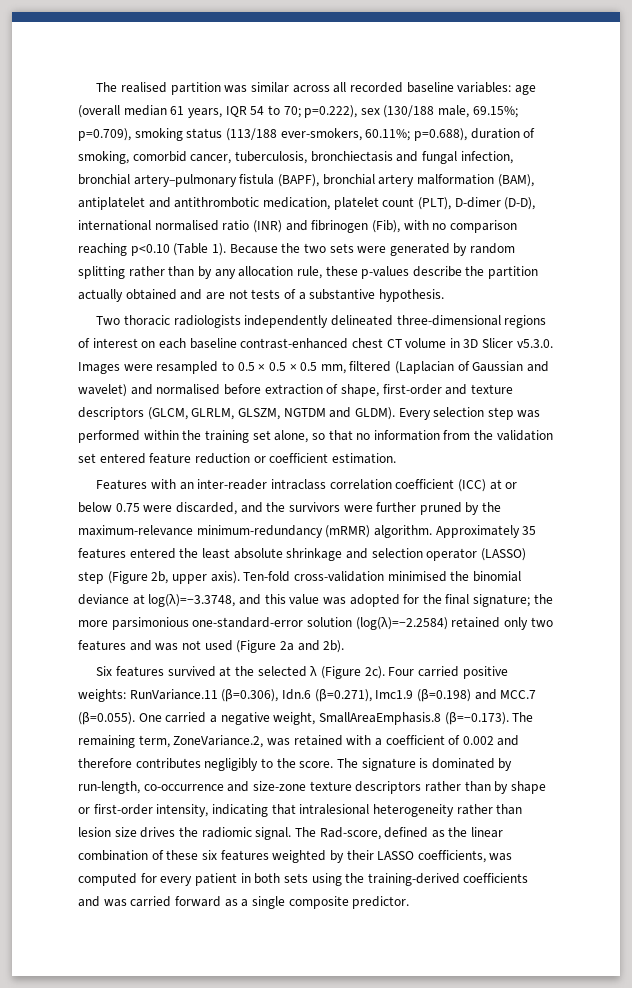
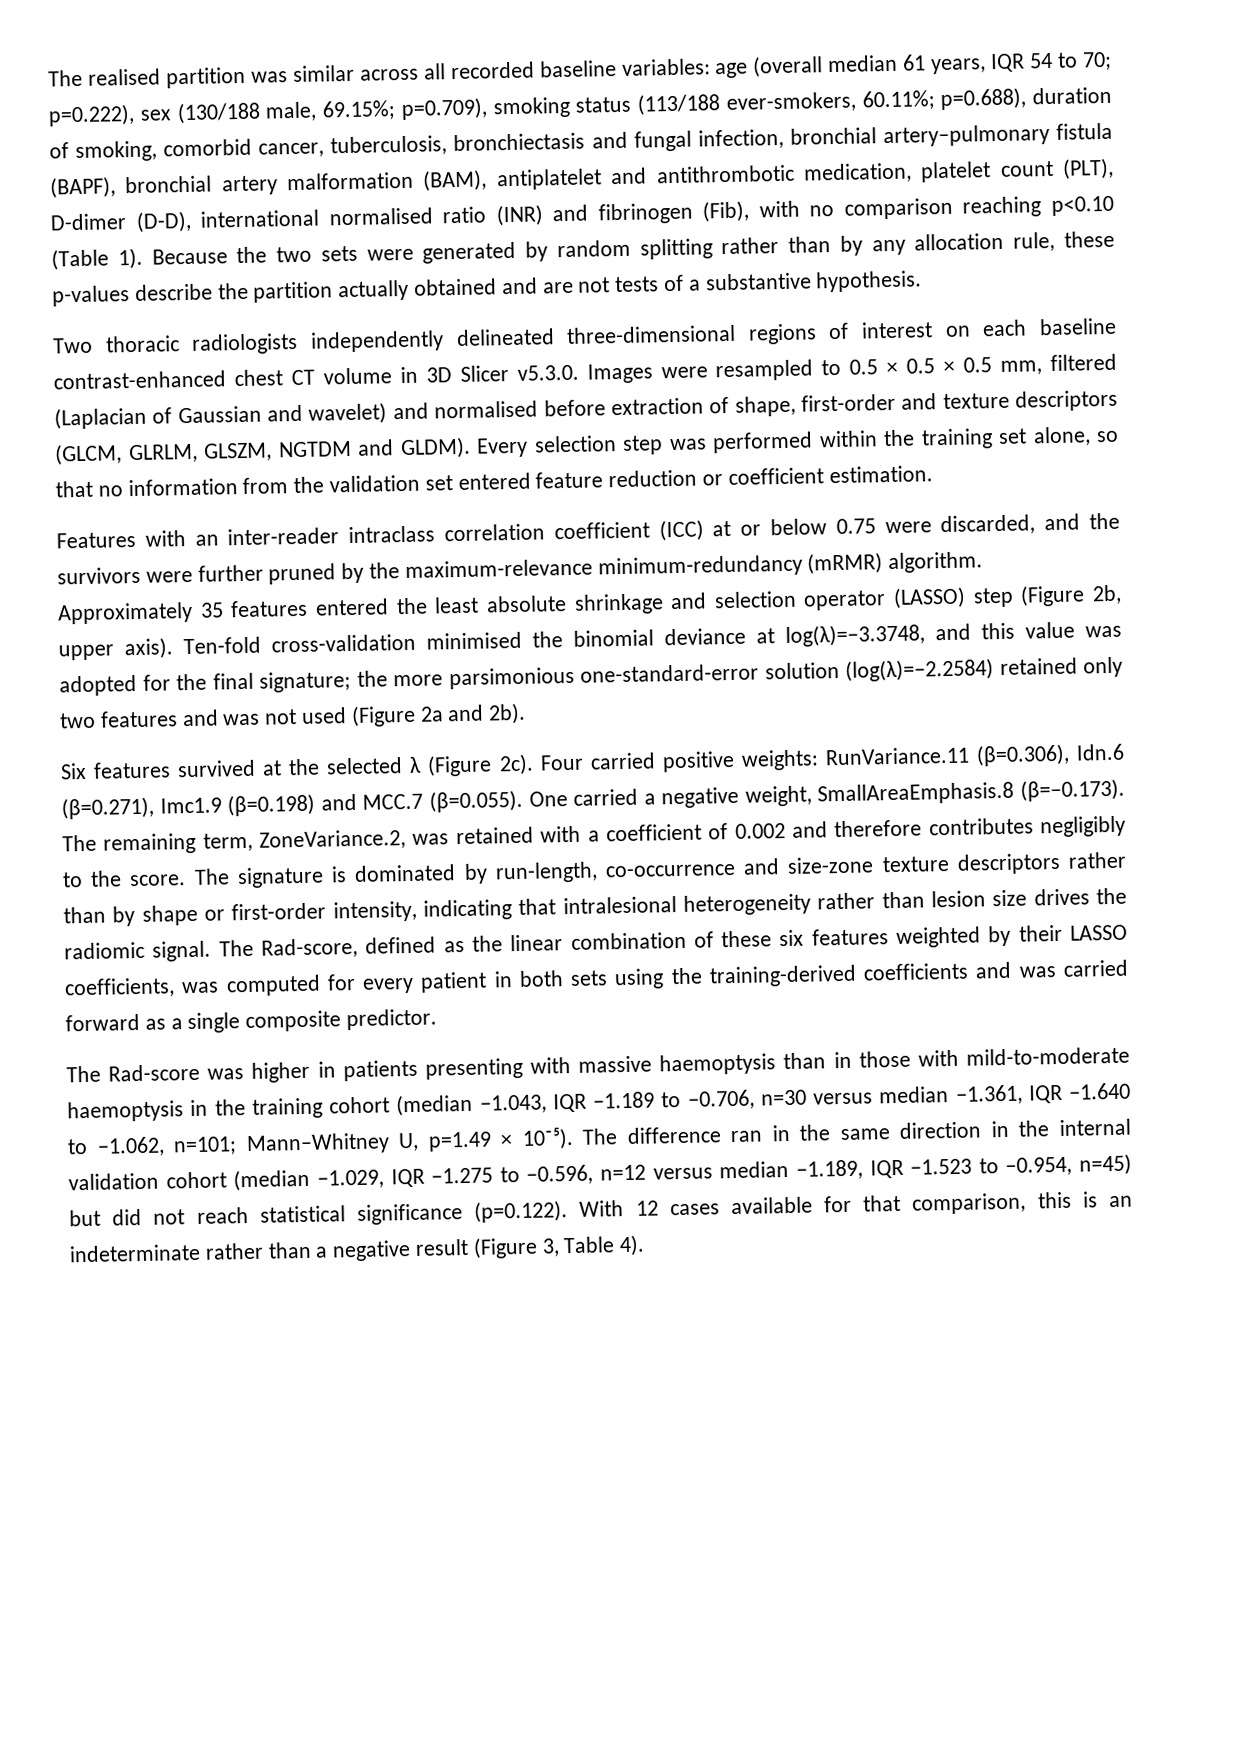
(410, 902) none -> [66,1046,1130,1083] [67,1082,1131,1123] [67,1118,1131,1157] [68,1153,1132,1192] [69,1191,1133,1227] [69,1234,646,1263] // The Rad-score was higher in patients presenting with massive haemoptysis than in those with mild-to-moderate haemoptysis in the training cohort (median −1.043, IQR −1.189 to −0.706, n=30 versus median −1.361, IQR −1.640 to −1.062, n=101; Mann–Whitney U, p=1.49 × 10⁻⁵). The difference ran in the same direction in the internal validation cohort (median −1.029, IQR −1.275 to −0.596, n=12 versus median −1.189, IQR −1.523 to −0.954, n=45) but did not reach statistical significance (p=0.122). With 12 cases available for that comparison, this is an indeterminate rather than a negative result (Figure 3, Table 4).

